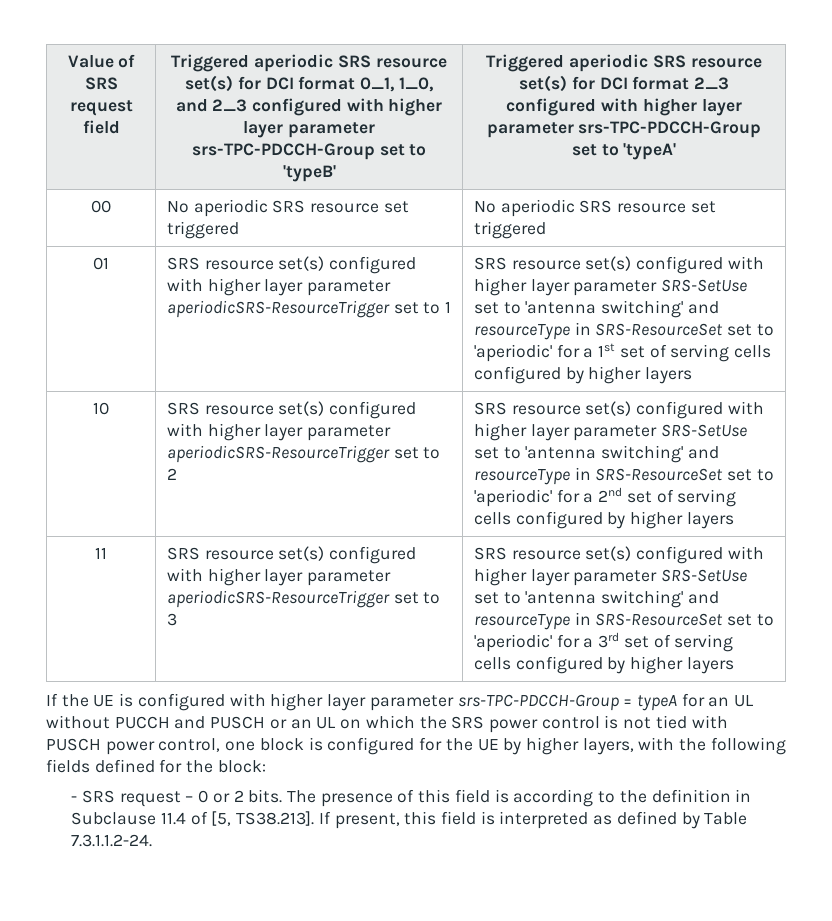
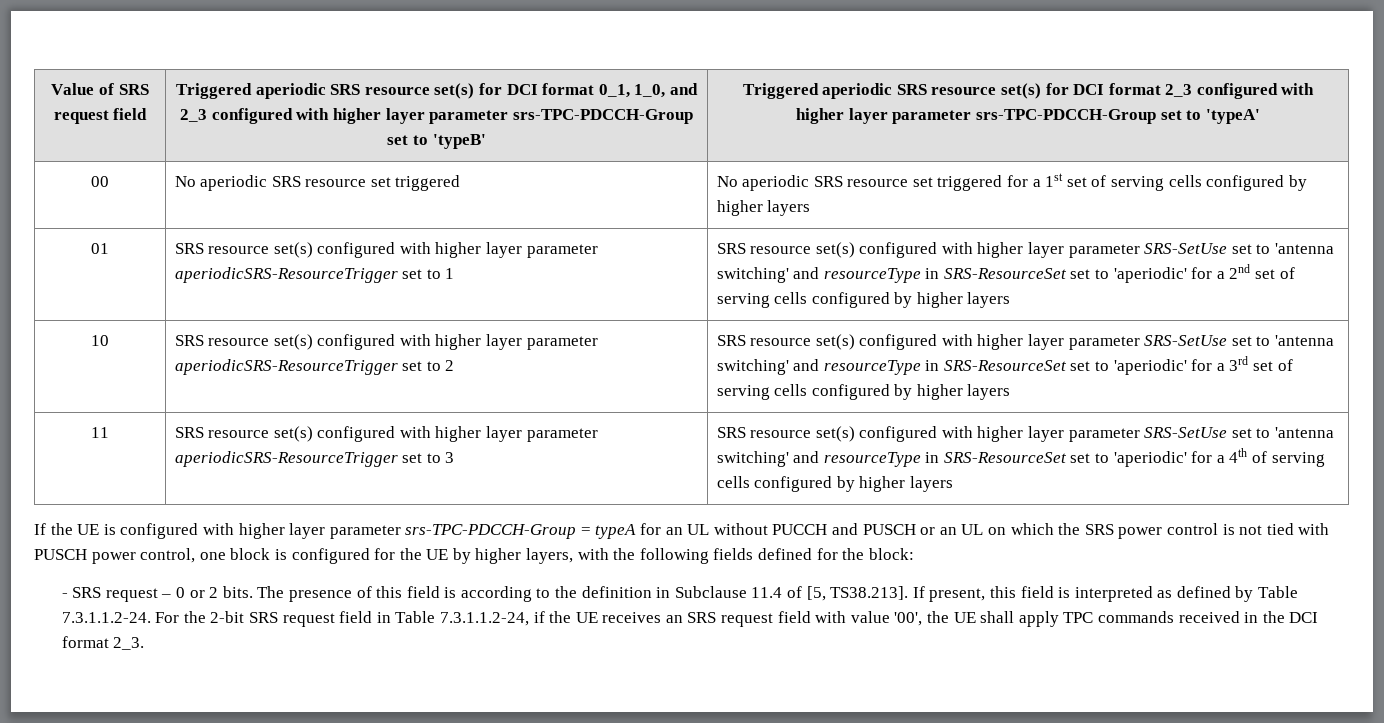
(546, 230) none -> [1007,173,1307,191] [716,200,811,216] for a 1st set of serving cells configured by higher layers
[598,343,616,357] 1st -> [1229,264,1251,279] 2nd
[598,487,623,502] 2nd -> [1229,356,1249,371] 3rd
[598,632,649,648] 3rd set -> [1229,448,1248,463] 4th
(153, 840) none -> [155,611,1319,627] [61,636,145,650] For the 2-bit SRS request field in Table 7.3.1.1.2-24, if the UE receives an SRS request field with value '00', the UE shall apply TPC commands received in the DCI format 2_3.

